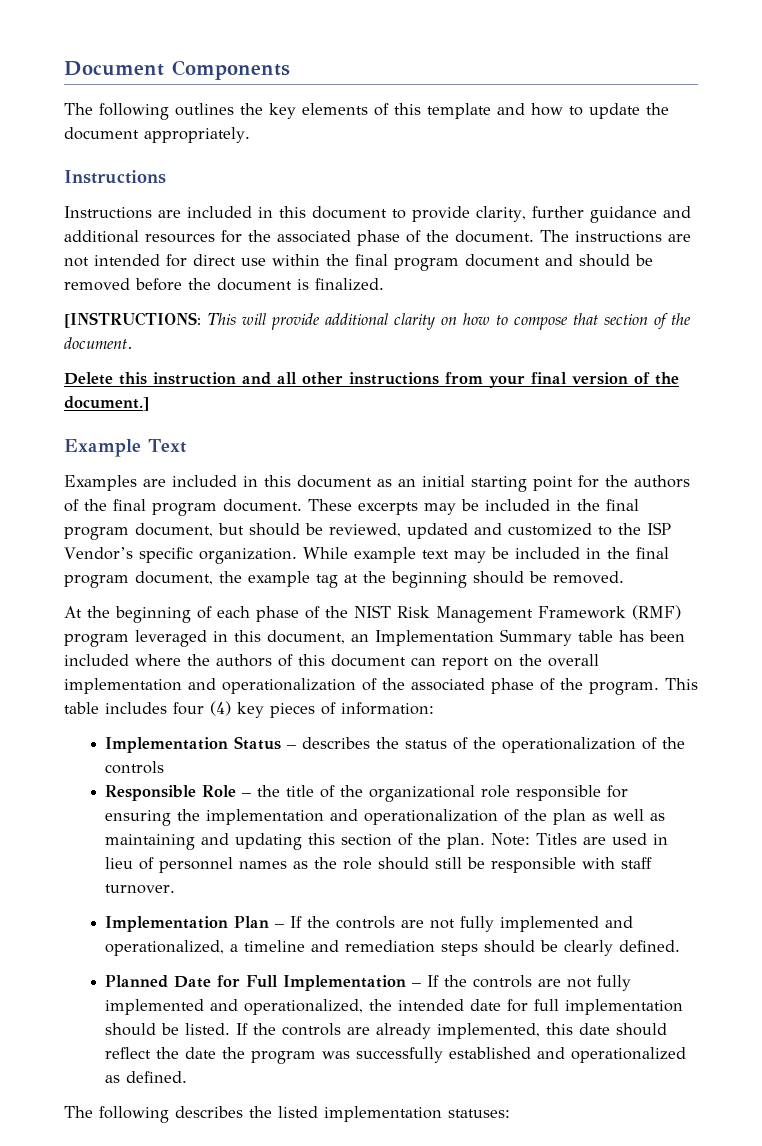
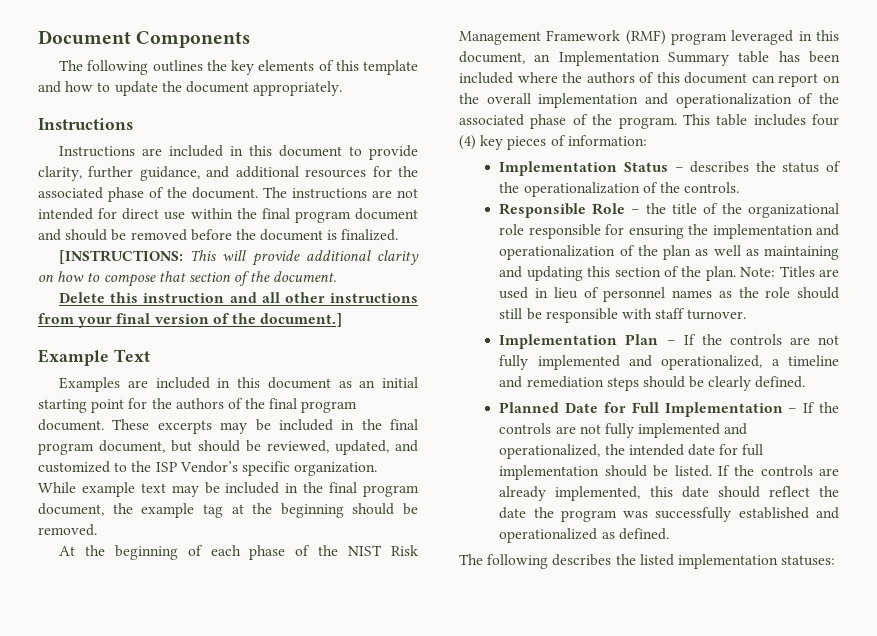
[589,206,657,223] guidance -> [139,166,200,181] guidance,
[407,523,468,539] updated -> [335,440,389,455] updated,
[105,761,165,774] controls -> [684,182,740,193] controls.

